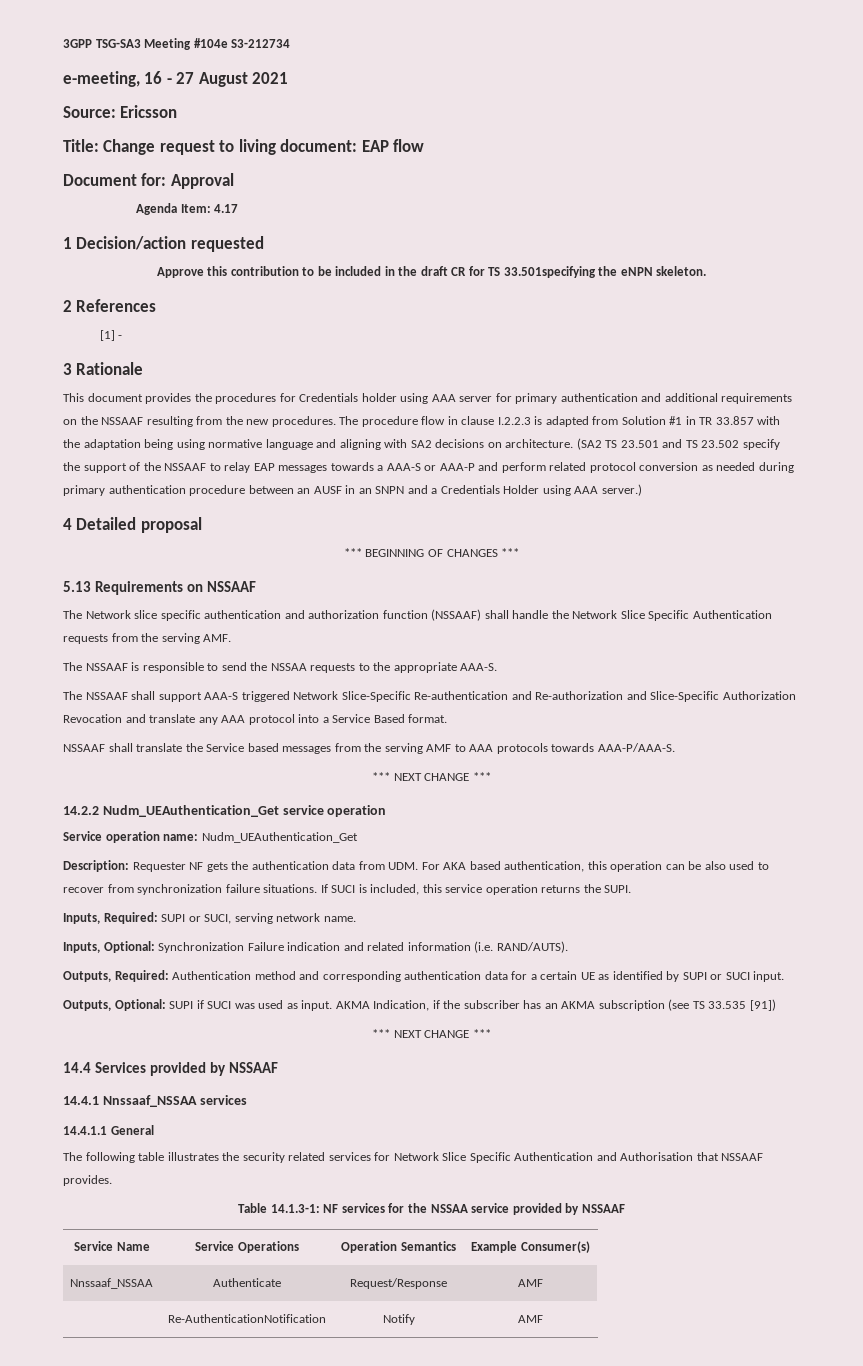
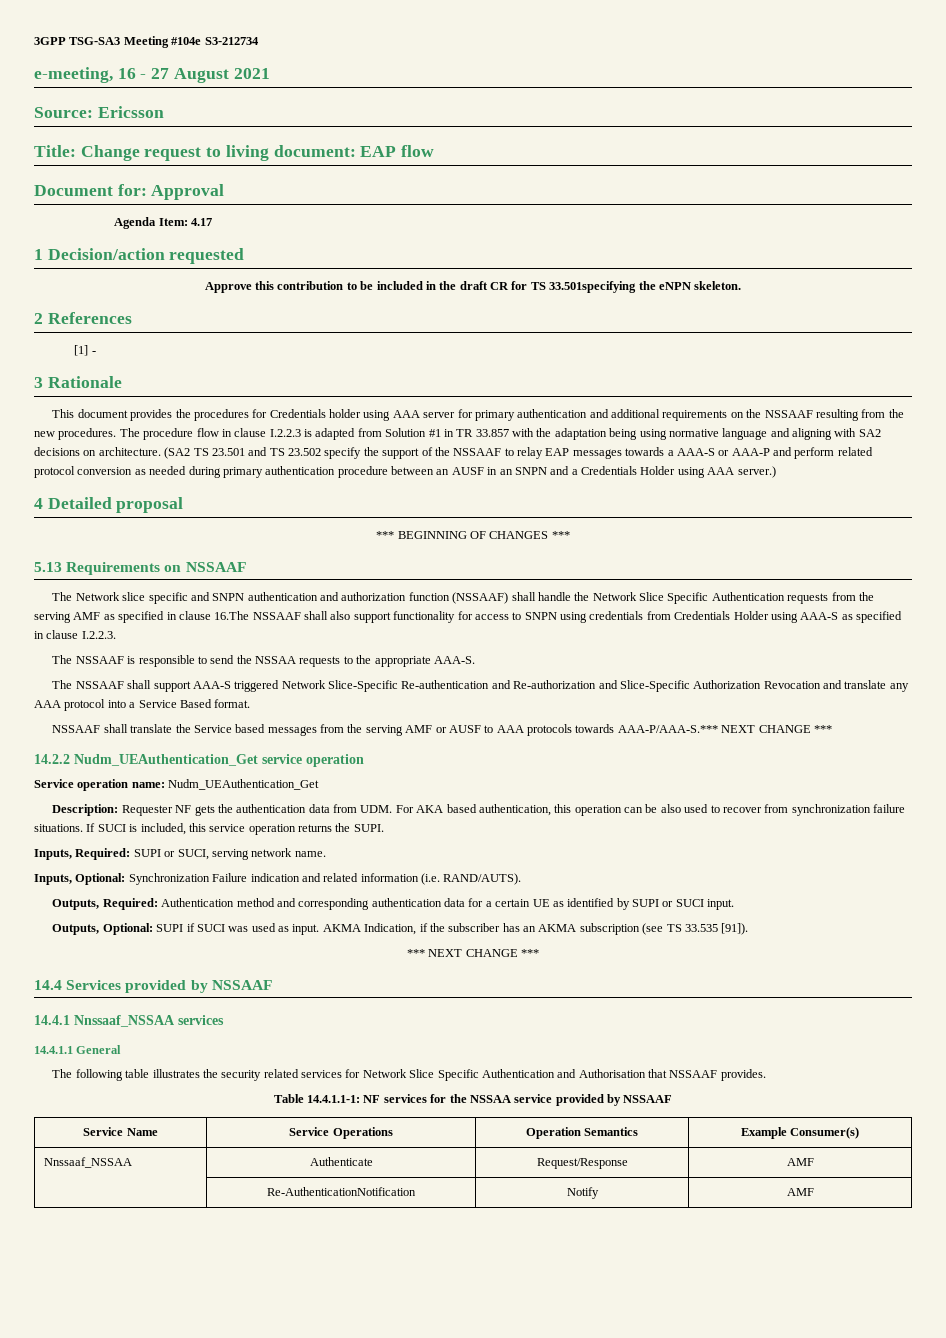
(201, 615) none -> [190,592,245,601] and SNPN
[203,634,232,642] AMF. -> [73,611,902,623] [34,630,116,639] AMF as specified in clause 16.The NSSAAF shall also support functionality for access to SNPN using credentials from Credentials Holder using AAA-S as specified in clause I.2.2.3.
(452, 748) none -> [435,725,481,733] or AUSF
[597,743,675,752] [372,772,391,781] AAA-P/AAA-S. // *** -> [617,725,718,733] AAA-P/AAA-S.***
[749,999,776,1011] [91]) -> [721,923,749,935] [91]).
[270,1204,320,1213] 14.1.3-1: -> [307,1095,360,1103] 14.4.1.1-1:

